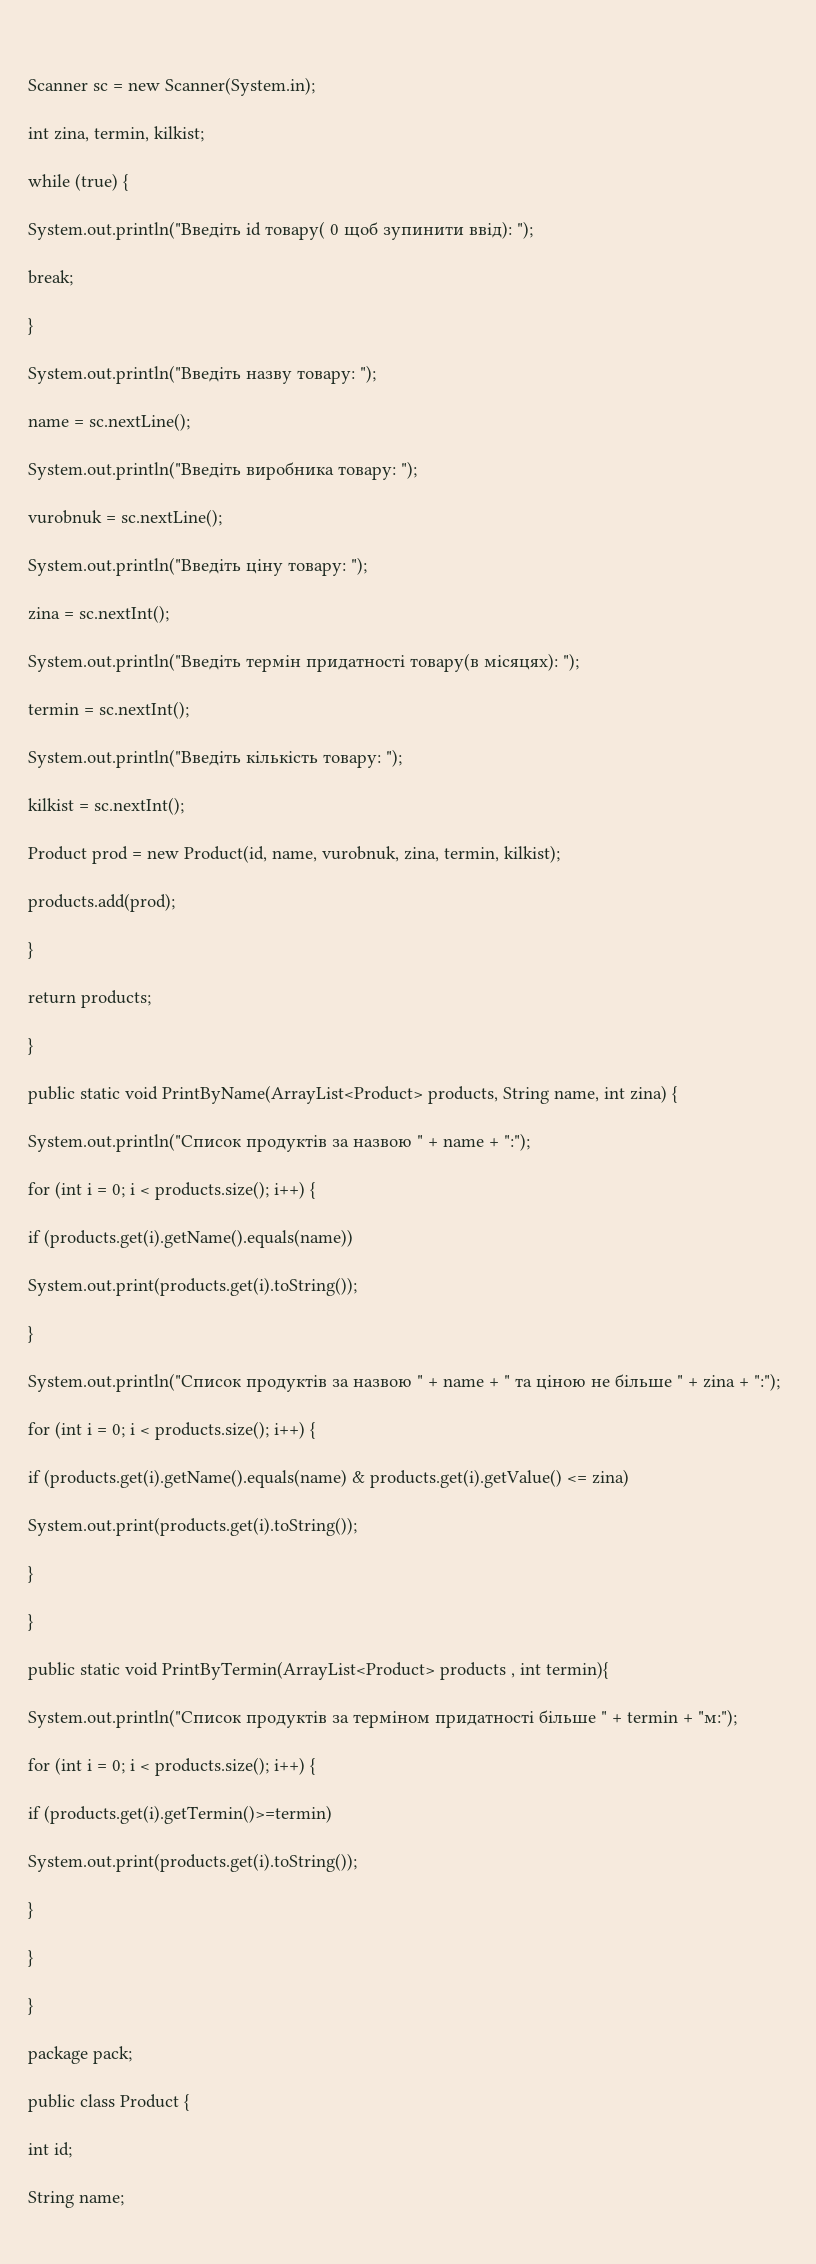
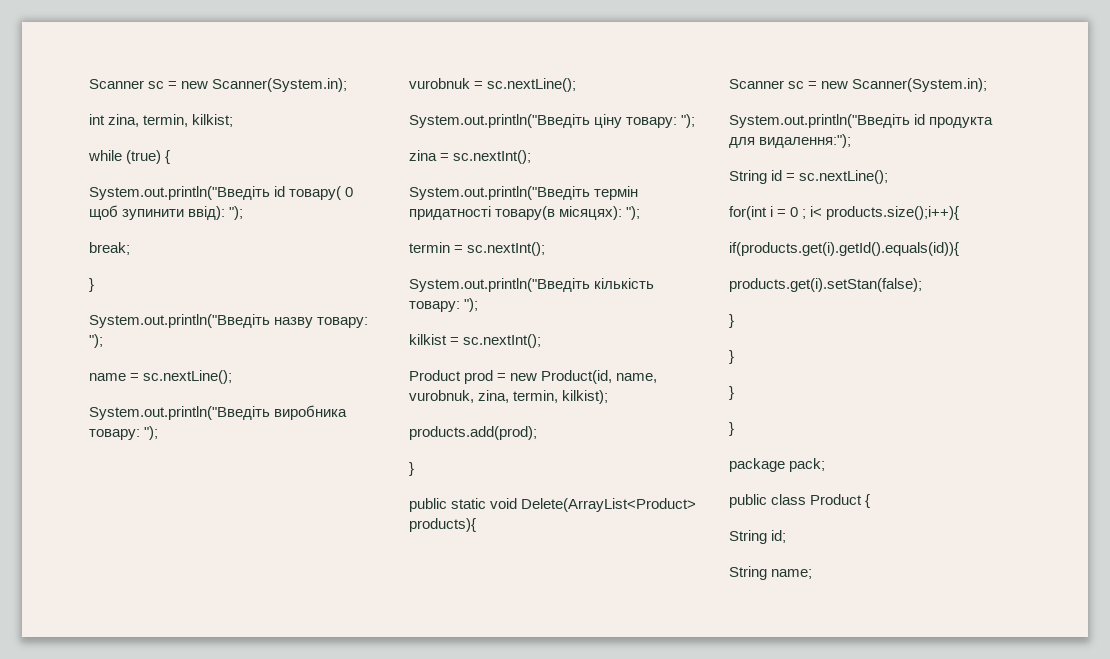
[28,990,151,1008] [28,1038,33,1055] [28,1085,677,1104] [28,1133,530,1152] [28,1181,315,1200] [28,1229,353,1248] [28,1277,357,1296] [28,1326,33,1343] [28,1373,780,1392] [28,1421,315,1440] [28,1469,629,1488] [28,1517,357,1536] [28,1566,33,1583] [28,1614,33,1631] [28,1661,608,1680] [28,1709,737,1728] [28,1757,315,1776] [28,1805,332,1824] [28,1853,357,1872] // return products; // } // public static void PrintByName(ArrayList<Product> products, String name, int zina) { // System.out.println("Список продуктів за назвою " + name + ":"); // for (int i = 0; i < products.size(); i++) { // if (products.get(i).getName().equals(name)) // System.out.print(products.get(i).toString()); // } // System.out.println("Список продуктів за назвою " + name + " та ціною не більше " + zina + ":"); // for (int i = 0; i < products.size(); i++) { // if (products.get(i).getName().equals(name) & products.get(i).getValue() <= zina) // System.out.print(products.get(i).toString()); // } // } // public static void PrintByTermin(ArrayList<Product> products , int termin){ // System.out.println("Список продуктів за терміном придатності більше " + termin + "м:"); // for (int i = 0; i < products.size(); i++) { // if (products.get(i).getTermin()>=termin) // System.out.print(products.get(i).toString()); -> [409,498,697,512] [409,518,476,532] [729,78,988,92] [729,114,994,128] [729,134,852,148] [729,170,889,184] [729,206,960,220] [729,242,959,256] [729,278,922,292] [729,314,734,328] // public static void Delete(ArrayList<Product> products){ // Scanner sc = new Scanner(System.in); // System.out.println("Введіть id продукта для видалення:"); // String id = sc.nextLine(); // for(int i = 0 ; i< products.size();i++){ // if(products.get(i).getId().equals(id)){ // products.get(i).setStan(false); // }
[28,2143,49,2155] int -> [729,530,767,544] String

